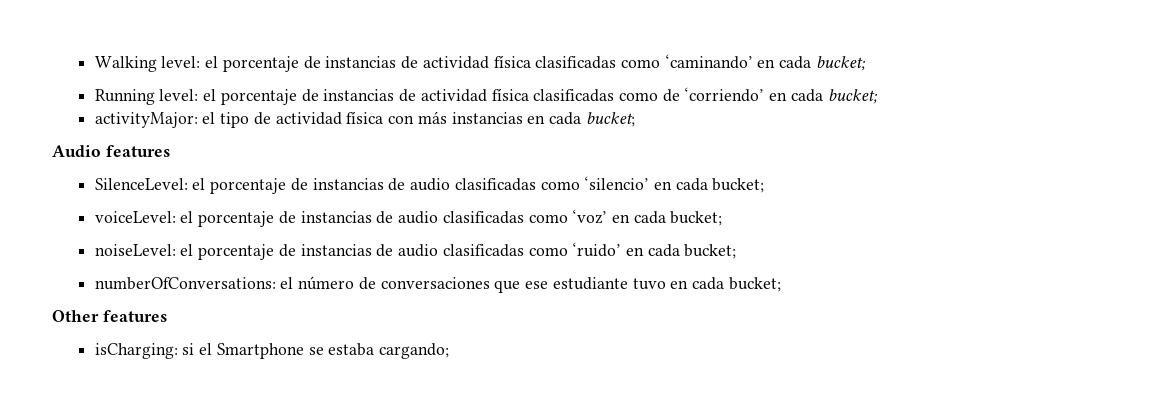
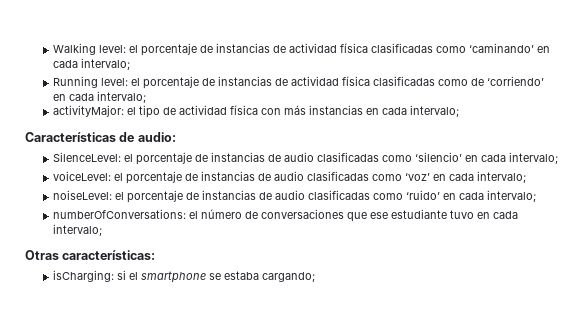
[815,56,866,71] bucket; -> [80,58,130,70] intervalo;
[827,89,878,104] bucket; -> [96,91,146,103] intervalo;
[585,112,635,127] [52,145,170,157] bucket; // Audio features -> [409,105,459,117] [25,132,176,142] intervalo; // Características de audio:
[712,178,765,193] bucket; -> [508,152,558,164] intervalo;
[670,211,723,226] bucket; -> [476,171,526,183] intervalo;
[684,244,737,259] bucket; -> [486,190,536,202] intervalo;
[728,277,781,292] [52,310,167,322] bucket; // Other features -> [52,224,102,236] [25,250,156,260] intervalo; // Otras características:
[216,343,304,359] Smartphone -> [140,271,206,283] smartphone

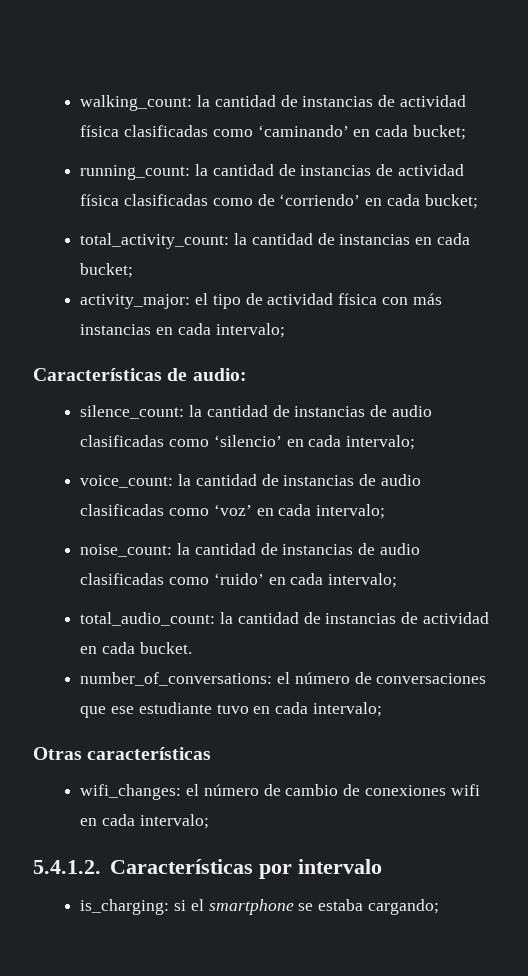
[52,43,197,56] Walking level: el porcentaje -> [80,95,276,111] walking_count: la cantidad
[80,58,130,70] [52,76,199,89] intervalo; // Running level: el porcentaje -> [412,125,466,140] [80,164,274,180] bucket; // running_count: la cantidad
[96,91,146,103] [52,105,124,117] intervalo; // activityMajor: -> [424,194,478,209] [80,233,470,249] [80,263,134,278] [80,294,191,309] bucket; // total_activity_count: la cantidad de instancias en cada bucket; // activity_major:
[52,152,192,165] SilenceLevel: el porcentaje -> [80,405,268,419] silence_count: la cantidad
[52,171,182,184] voiceLevel: el porcentaje -> [80,474,257,488] voice_count: la cantidad
[52,190,183,203] noiseLevel: el porcentaje -> [80,543,256,557] noise_count: la cantidad
[52,209,186,219] numberOfConversations: -> [80,612,489,626] [80,642,192,654] [80,672,273,686] total_audio_count: la cantidad de instancias de actividad en cada bucket. // number_of_conversations:
[62,250,156,260] [52,270,114,282] características: // isCharging: -> [87,747,212,760] [80,784,480,800] [80,814,209,829] [33,859,382,879] [80,899,170,915] características // wifi_changes: el número de cambio de conexiones wifi en cada intervalo; // 5.4.1.2. Características por intervalo // is_charging:

